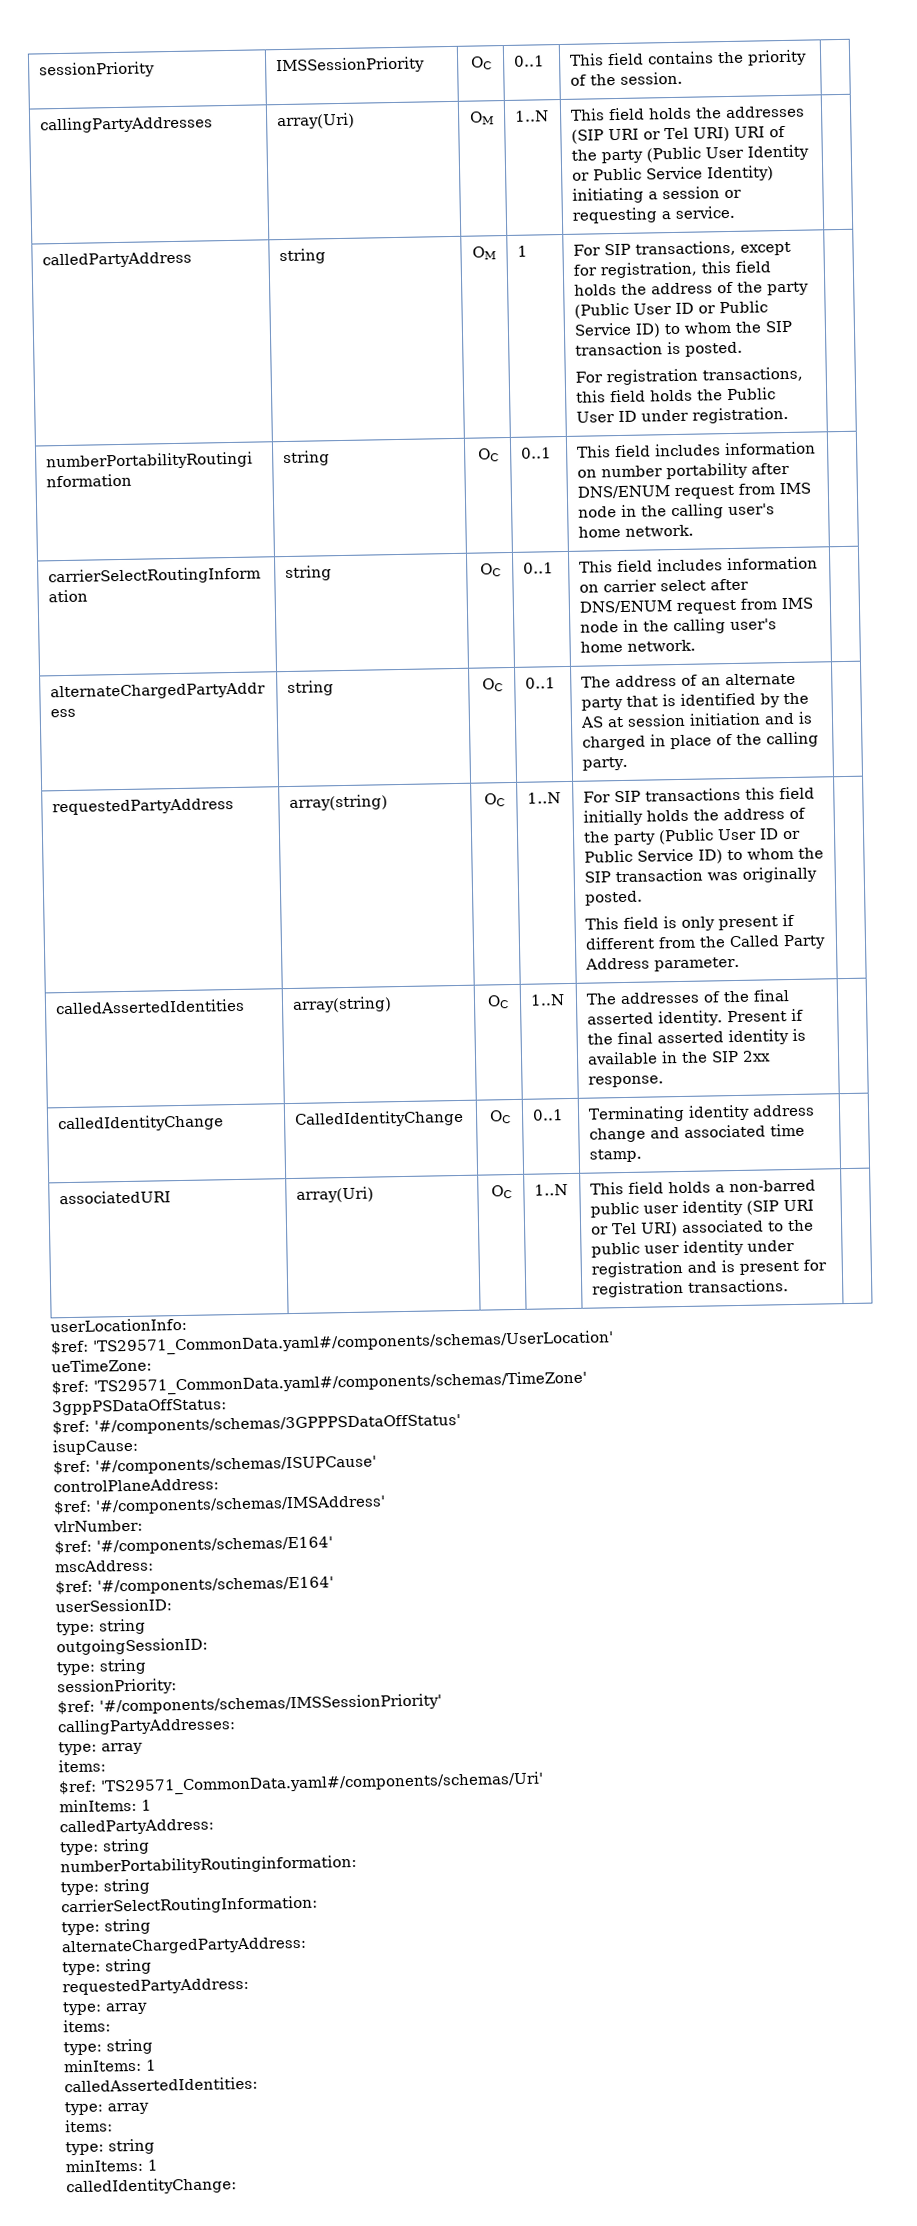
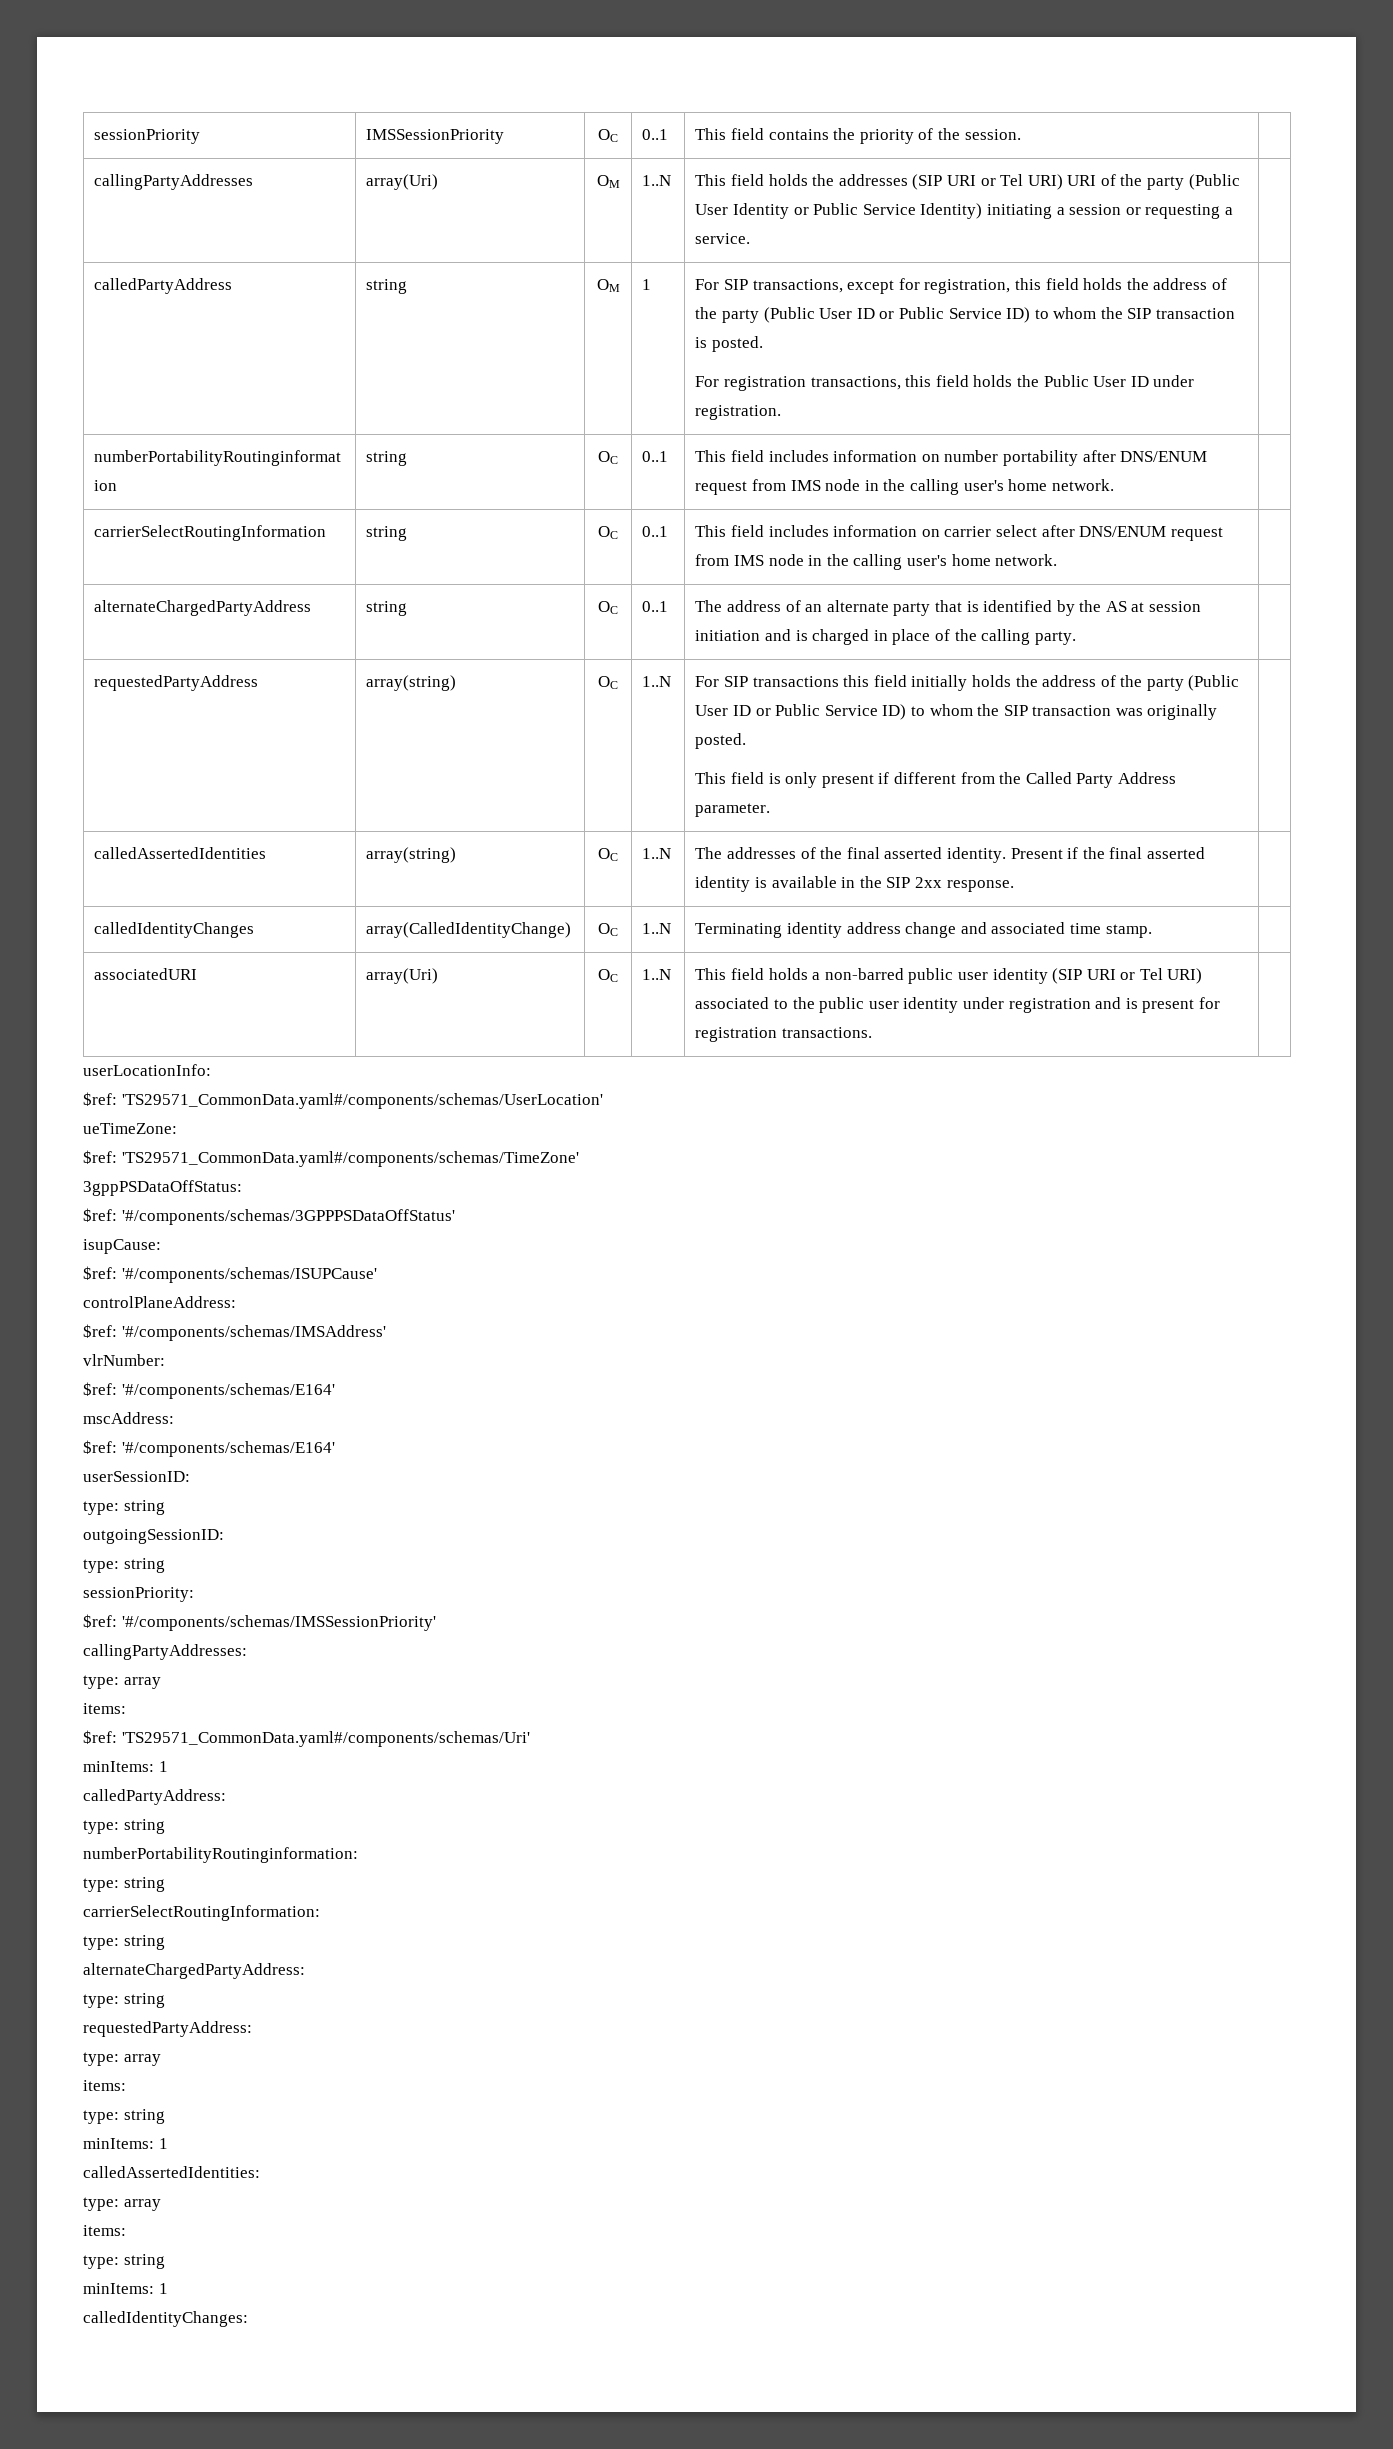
[58,1114,225,1133] [294,1109,465,1128] [488,1110,511,1124] [532,1109,565,1121] calledIdentityChange | CalledIdentityChange | OC | 0..1 -> [94,922,255,938] [366,922,572,938] [598,923,618,936] [642,923,672,934] calledIdentityChanges | array(CalledIdentityChange) | OC | 1..N
[66,2177,237,2196] calledIdentityChange: -> [83,2311,248,2327] calledIdentityChanges:

